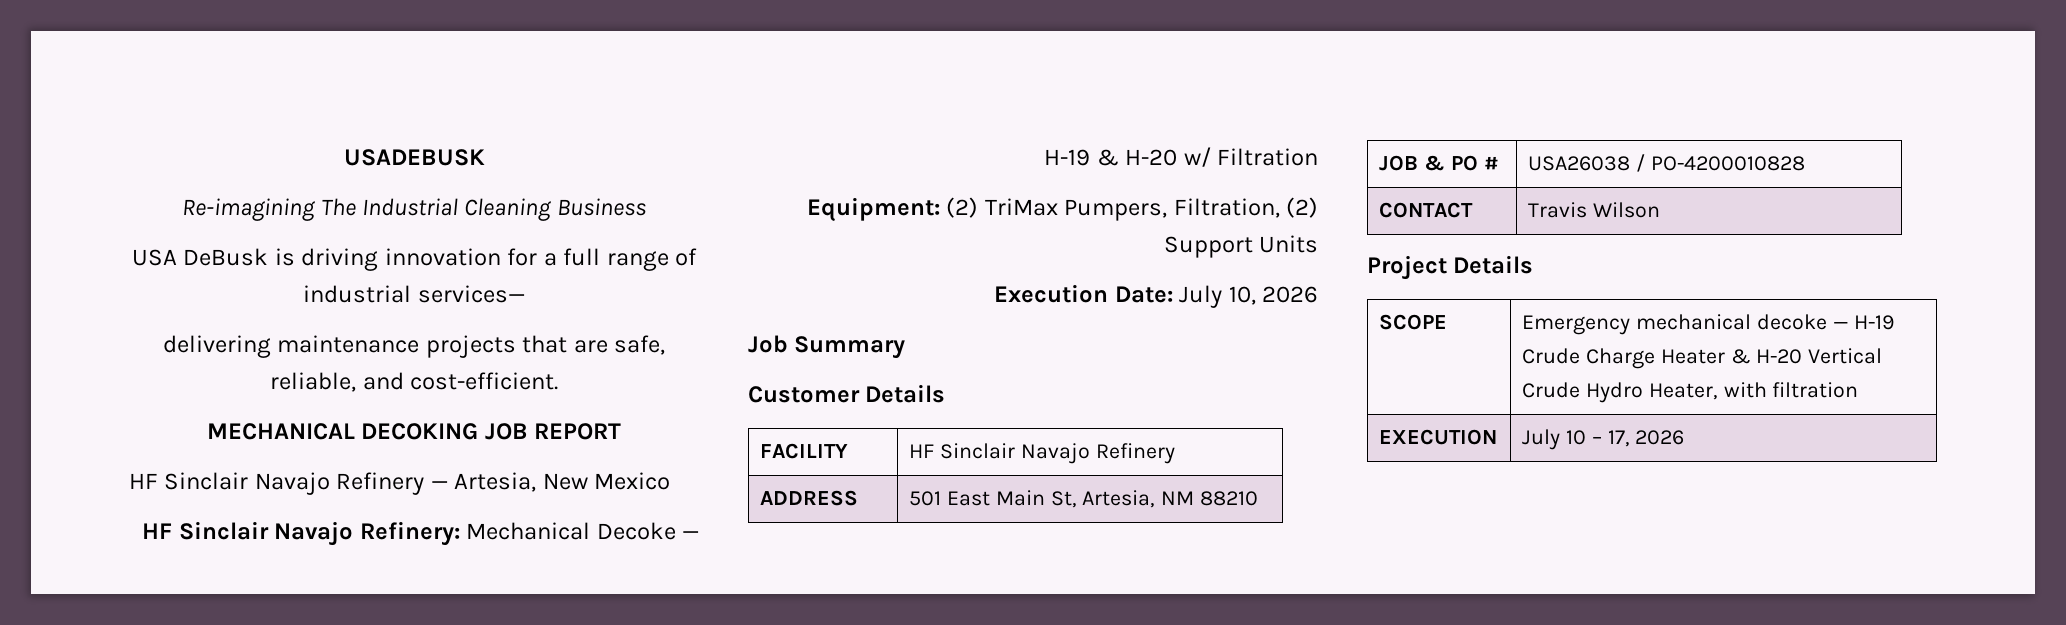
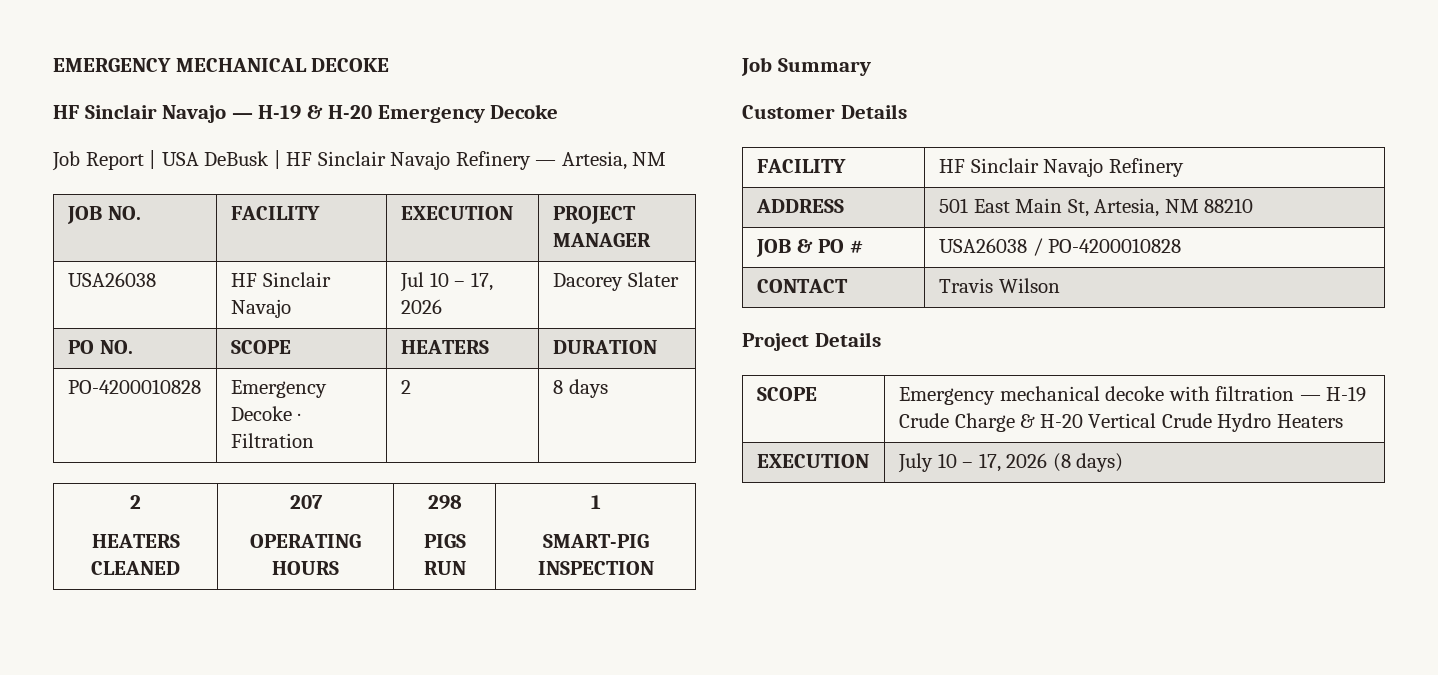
[343,149,485,166] [182,198,646,221] [131,248,698,271] [303,285,525,303] [162,335,666,358] [270,372,558,392] [206,423,622,440] USADEBUSK // Re-imagining The Industrial Cleaning Business // USA DeBusk is driving innovation for a full range of industrial services— // delivering maintenance projects that are safe, reliable, and cost-efficient. // MECHANICAL DECOKING JOB REPORT // -> [53,58,390,72] [53,104,559,123] [52,150,281,171] EMERGENCY MECHANICAL DECOKE // HF Sinclair Navajo — H-19 & H-20 Emergency Decoke // Job Report | USA DeBusk |
[542,472,671,490] [142,521,699,546] [1044,147,1318,167] [806,197,1318,222] [1163,235,1318,258] [994,284,1318,308] New Mexico // HF Sinclair Navajo Refinery: Mechanical Decoke — H-19 & H-20 w/ Filtration // Equipment: (2) TriMax Pumpers, Filtration, (2) Support Units // Execution Date: July 10, 2026 -> [632,152,667,166] [66,206,141,224] [230,206,320,220] [400,206,513,220] [552,206,636,224] [552,233,651,247] [67,272,156,287] [230,272,331,287] [230,299,291,318] [399,272,493,292] [400,299,442,314] [552,272,679,291] [67,340,133,354] [230,340,291,354] [400,340,489,354] [552,340,657,354] [67,379,201,394] [230,380,327,398] [230,406,301,421] [230,433,314,448] [400,380,411,394] [552,379,608,398] [130,495,141,509] [91,534,180,548] [91,561,180,575] [289,495,323,509] [250,534,361,548] [272,561,339,575] [427,495,462,510] [423,534,466,548] [423,561,466,575] [590,495,601,509] [542,534,649,548] [537,561,654,575] NM // JOB NO. | FACILITY | EXECUTION | PROJECT MANAGER // USA26038 | HF Sinclair Navajo | Jul 10 – 17, 2026 | Dacorey Slater // PO NO. | SCOPE | HEATERS | DURATION // PO-4200010828 | Emergency Decoke · Filtration | 2 | 8 days // 2 // HEATERS CLEANED | 207 // OPERATING HOURS | 298 // PIGS RUN | 1 // SMART-PIG INSPECTION
(1827, 322) none -> [1168,386,1295,401] with filtration
[1660,349,1725,364] Heater -> (1015, 422) none
[1648,382,1859,400] Heater, with filtration -> [1276,414,1343,428] Heaters
(1685, 437) none -> [1052,453,1124,472] (8 days)

